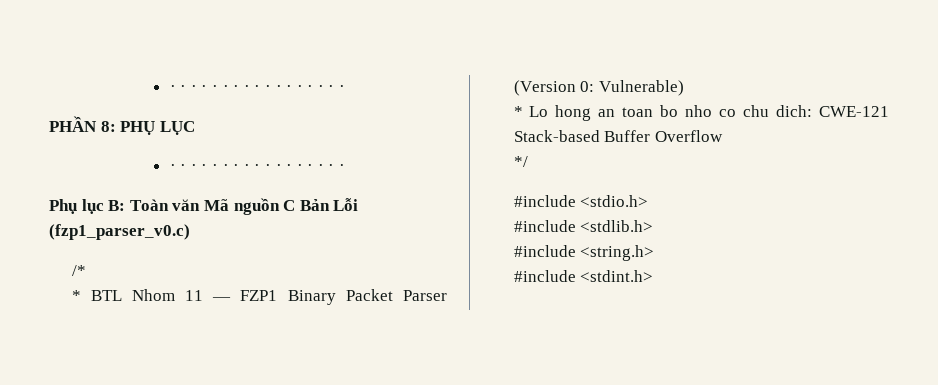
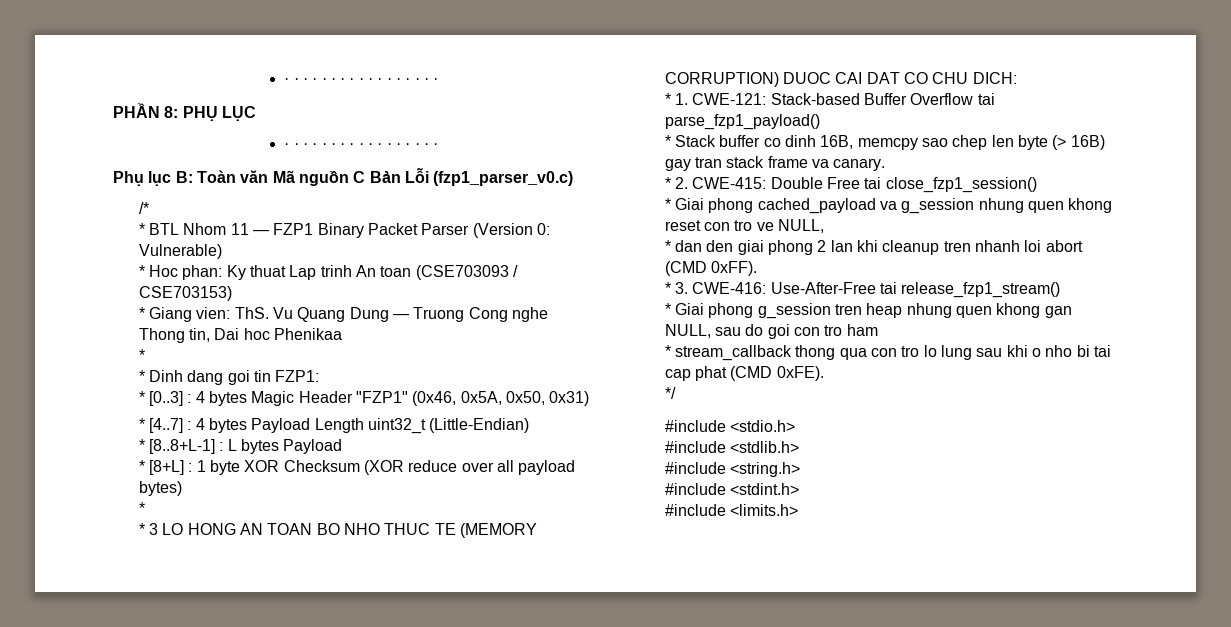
[529,105,889,121] [513,130,723,142] Lo hong an toan bo nho co chu dich: CWE-121 Stack-based Buffer Overflow -> [149,265,519,280] [138,286,232,301] [138,307,549,322] [138,328,343,343] [138,349,145,361] [138,370,320,385] [138,391,590,406] [138,418,530,434] [138,439,343,454] [138,460,576,475] [138,481,182,496] [138,502,145,514] [138,523,538,538] [664,72,1017,87] [664,93,995,105] [664,114,820,130] [664,135,1105,150] [664,156,886,171] [664,177,1037,193] [664,198,1113,214] [664,219,825,233] [664,240,1083,255] [664,261,758,276] [664,282,1061,298] [664,303,1072,319] [664,324,878,339] [664,345,1111,361] [664,366,824,381] Hoc phan: Ky thuat Lap trinh An toan (CSE703093 / CSE703153) // * Giang vien: ThS. Vu Quang Dung — Truong Cong nghe Thong tin, Dai hoc Phenikaa // * // * Dinh dang goi tin FZP1: // * [0..3] : 4 bytes Magic Header "FZP1" (0x46, 0x5A, 0x50, 0x31) // * [4..7] : 4 bytes Payload Length uint32_t (Little-Endian) // * [8..8+L-1] : L bytes Payload // * [8+L] : 1 byte XOR Checksum (XOR reduce over all payload bytes) // * // * 3 LO HONG AN TOAN BO NHO THUC TE (MEMORY CORRUPTION) DUOC CAI DAT CO CHU DICH: // * 1. CWE-121: Stack-based Buffer Overflow tai parse_fzp1_payload() // * Stack buffer co dinh 16B, memcpy sao chep len byte (> 16B) gay tran stack frame va canary. // * 2. CWE-415: Double Free tai close_fzp1_session() // * Giai phong cached_payload va g_session nhung quen khong reset con tro ve NULL, // * dan den giai phong 2 lan khi cleanup tren nhanh loi abort (CMD 0xFF). // * 3. CWE-416: Use-After-Free tai release_fzp1_stream() // * Giai phong g_session tren heap nhung quen khong gan NULL, sau do goi con tro ham // * stream_callback thong qua con tro lo lung sau khi o nho bi tai cap phat (CMD 0xFE).
(654, 276) none -> [664,504,799,516] // #include <limits.h>

